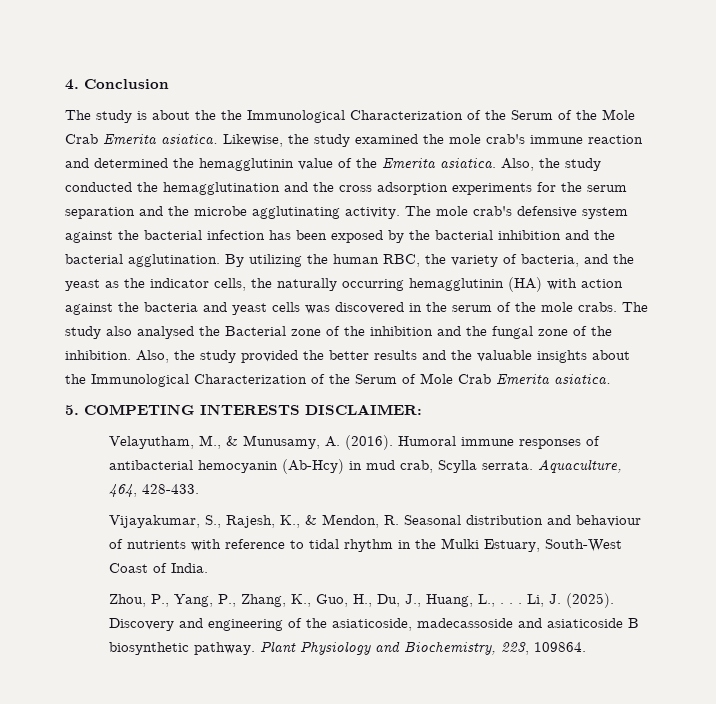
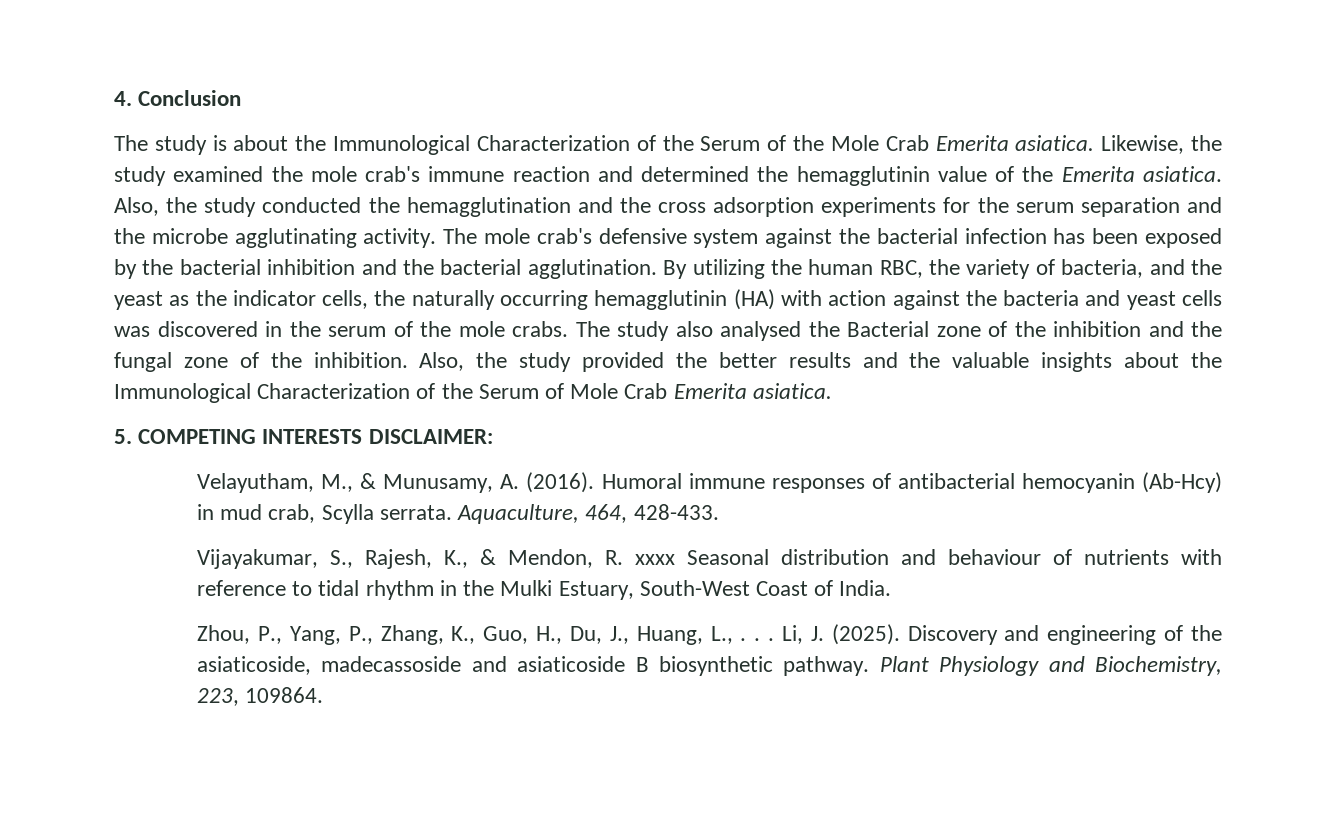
[221,110,242,120] the -> (327, 143) none
(399, 520) none -> [635,554,676,565] xxxx

